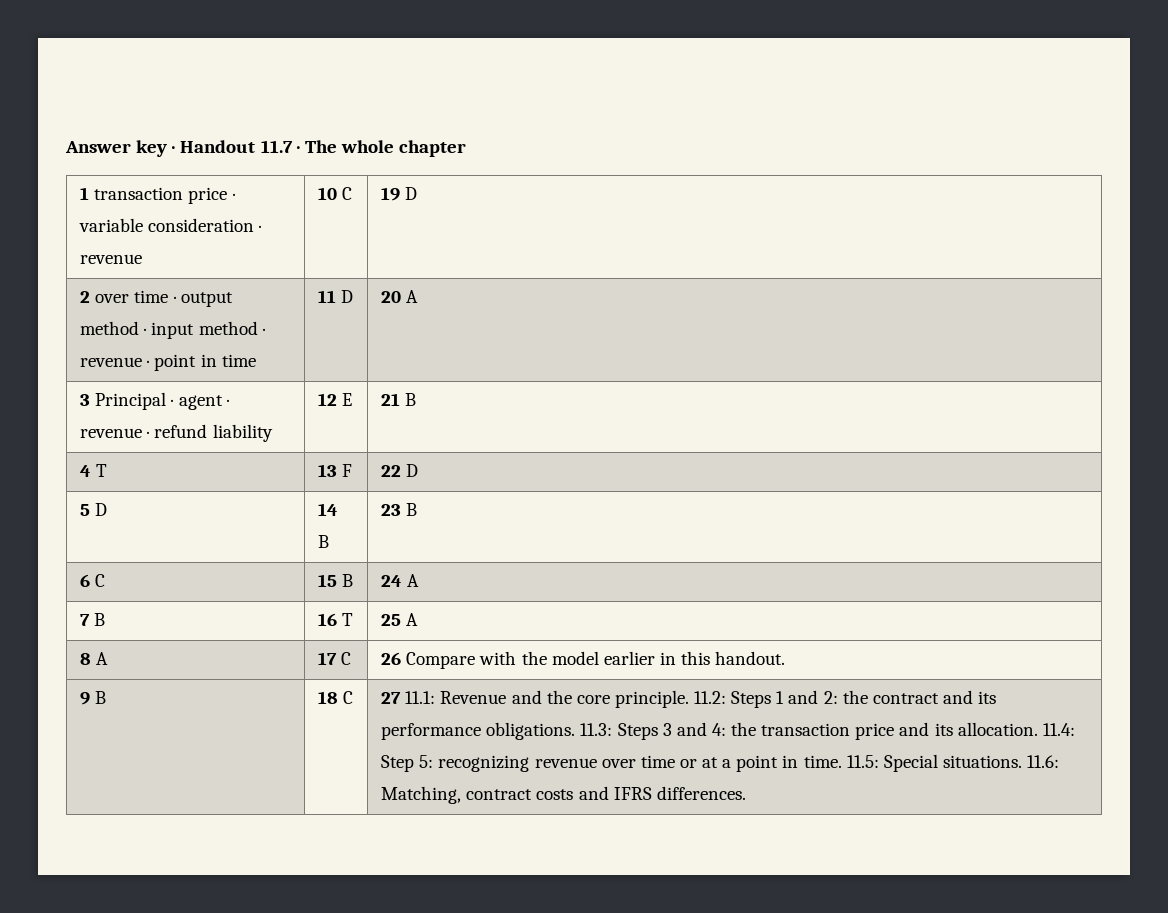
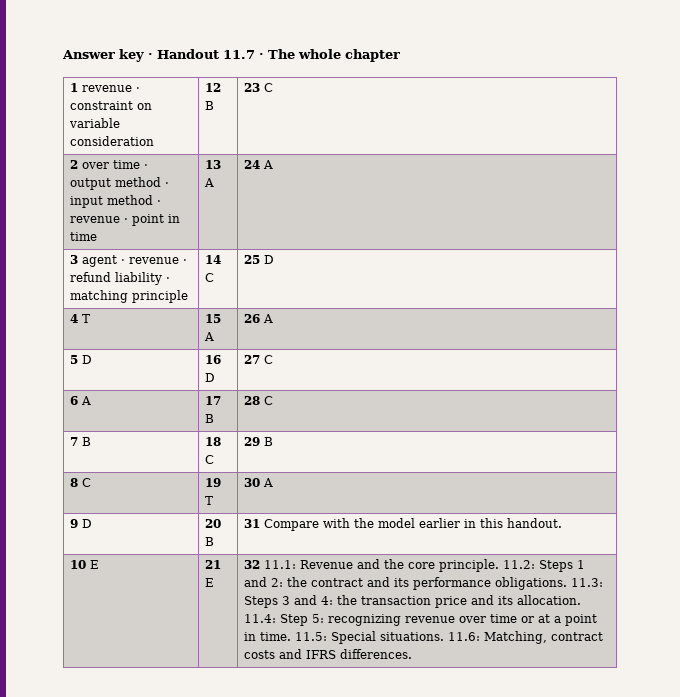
[94,187,236,204] transaction price · -> [82,85,141,92] [70,101,153,110] revenue · constraint on
[259,225,263,232] [80,254,143,264] [318,187,353,200] [381,187,418,201] · revenue | 10 C | 19 D -> [205,83,222,92] [205,101,215,110] [244,83,274,92] | 12 B | 23 C
[318,290,354,303] [381,291,402,303] 11 D | 20 -> [205,160,222,169] [204,178,215,187] [244,160,261,169] 13 A | 24
[95,392,175,410] Principal · -> (79, 259) none
[318,393,353,406] [381,393,417,406] [80,464,108,477] [318,464,353,477] [381,464,419,477] [80,503,108,516] [318,503,339,516] [318,535,330,548] [381,503,418,516] [80,574,106,587] [318,574,354,587] [381,574,420,587] [80,613,106,626] [318,613,354,626] [381,613,419,626] [80,652,109,665] [318,652,352,665] [381,652,402,665] | 12 E | 21 B // 4 T | 13 F | 22 D // 5 D | 14 B | 23 B // 6 C | 15 B | 24 A // 7 B | 16 T | 25 A // 8 A | 17 C | 26 -> [166,277,171,282] [70,290,189,303] [205,255,222,264] [205,273,215,282] [244,255,275,264] [70,314,91,323] [205,314,222,323] [204,332,215,341] [244,314,274,323] [70,355,93,364] [205,355,222,364] [205,373,216,382] [244,355,274,364] [70,396,92,405] [205,396,222,405] [205,414,215,423] [244,396,274,405] [70,437,92,446] [205,437,222,446] [205,455,215,464] [244,437,274,446] [70,478,92,487] [205,478,222,487] [205,496,214,505] [244,478,274,487] [70,519,93,528] [205,519,222,528] [205,537,215,546] [244,519,261,528] · matching principle | 14 C | 25 D // 4 T | 15 A | 26 A // 5 D | 16 D | 27 C // 6 A | 17 B | 28 C // 7 B | 18 C | 29 B // 8 C | 19 T | 30 A // 9 D | 20 B | 31
[80,691,107,705] [318,691,354,704] [381,692,402,704] 9 B | 18 C | 27 -> [70,560,100,569] [205,560,222,569] [205,578,215,587] [244,560,261,569] 10 E | 21 E | 32

